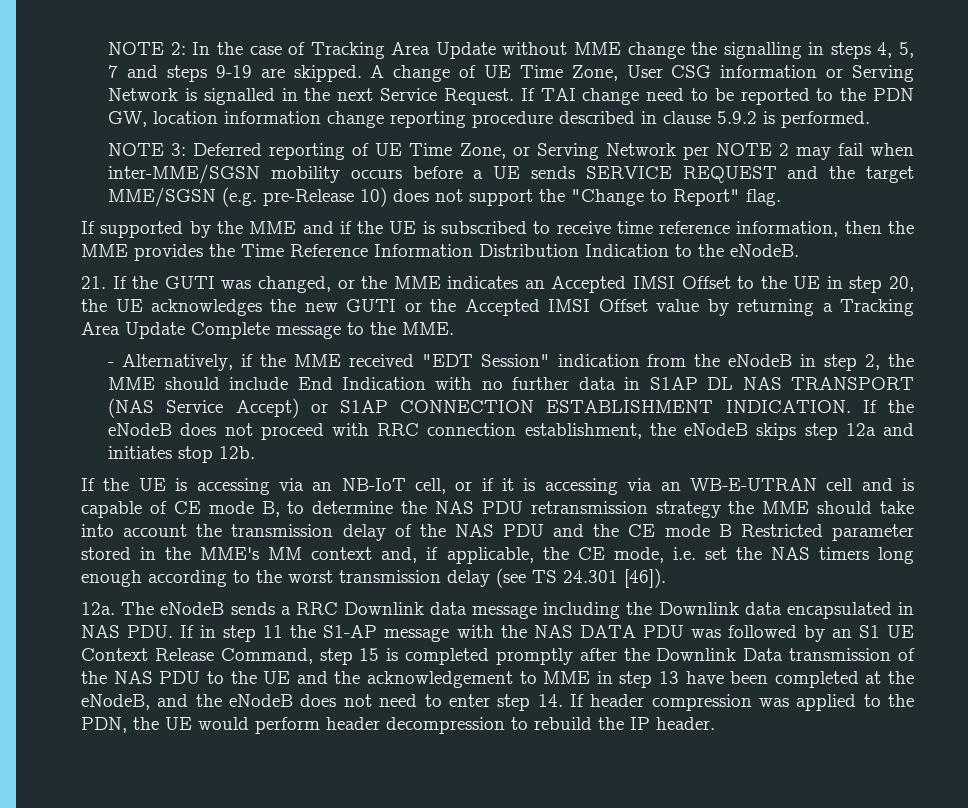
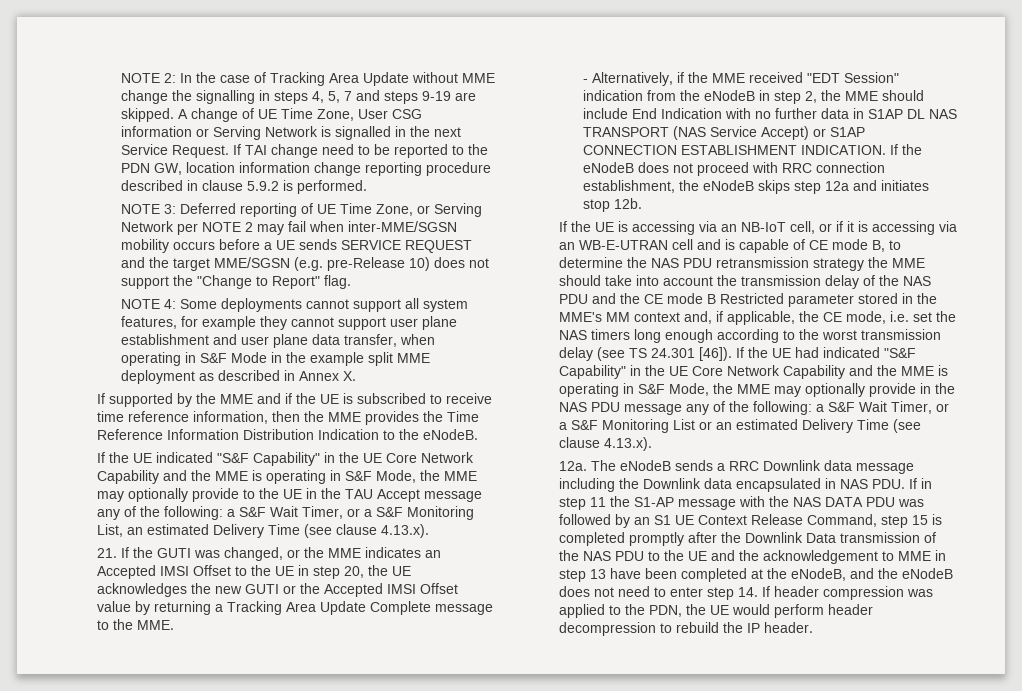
(782, 197) none -> [120,298,468,312] [120,316,457,330] [120,334,435,348] [120,352,430,366] [120,370,356,384] // NOTE 4: Some deployments cannot support all system features, for example they cannot support user plane establishment and user plane data transfer, when operating in S&F Mode in the example split MME deployment as described in Annex X.
(800, 250) none -> [96,452,474,466] [96,470,477,484] [96,488,482,502] [96,506,474,520] [96,524,429,538] // If the UE indicated "S&F Capability" in the UE Core Network Capability and the MME is operating in S&F Mode, the MME may optionally provide to the UE in the TAU Accept message any of the following: a S&F Wait Timer, or a S&F Monitoring List, an estimated Delivery Time (see clause 4.13.x).
(667, 578) none -> [735,347,916,358] [558,365,948,379] [558,383,955,397] [558,401,949,415] [558,419,921,433] [558,437,652,451] If the UE had indicated "S&F Capability" in the UE Core Network Capability and the MME is operating in S&F Mode, the MME may optionally provide in the NAS PDU message any of the following: a S&F Wait Timer, or a S&F Monitoring List or an estimated Delivery Time (see clause 4.13.x).

